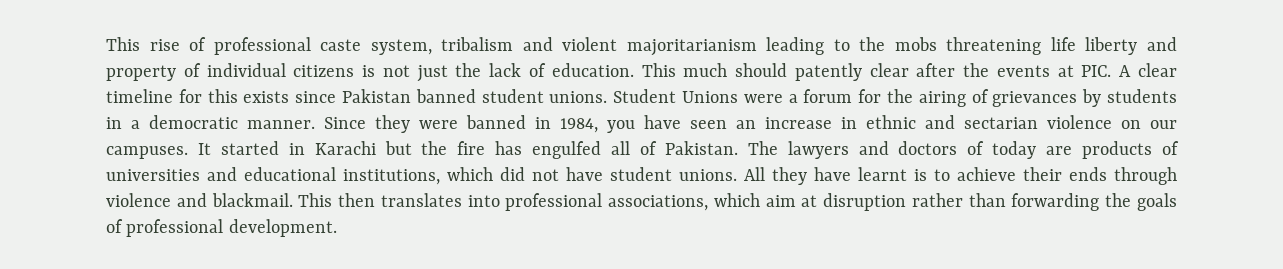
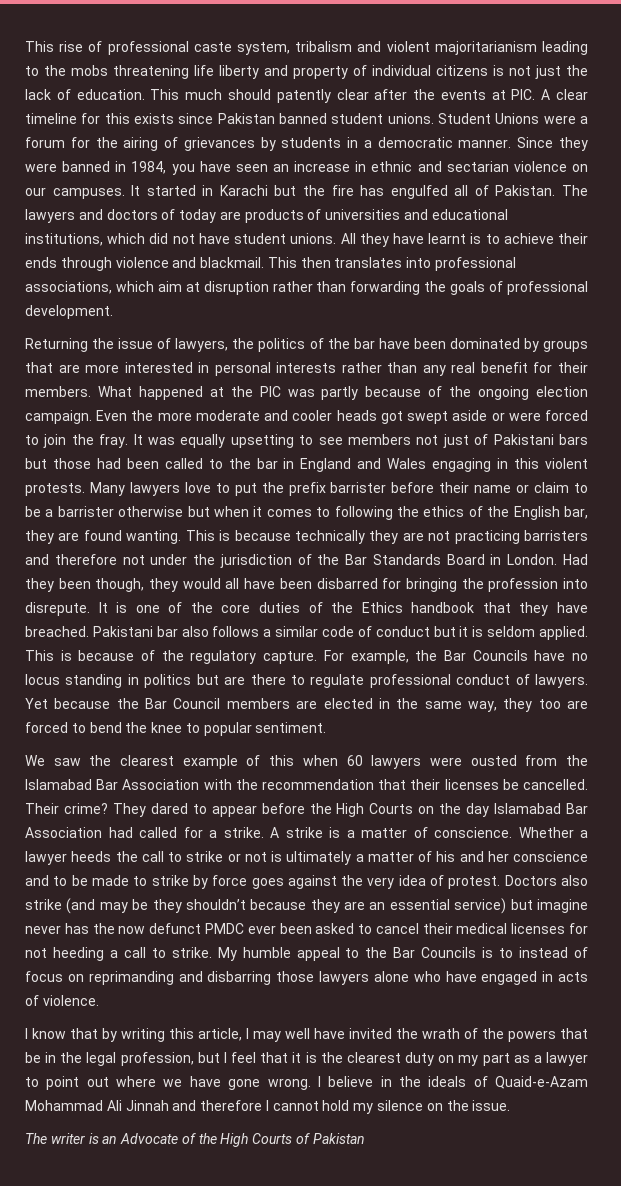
(337, 228) none -> [25,338,588,352] [25,362,589,376] [25,386,589,400] [25,410,588,424] [25,434,588,448] [25,458,588,472] [25,482,589,496] [25,506,588,520] [25,530,589,544] [25,554,588,568] [25,578,588,592] [25,602,588,616] [25,626,588,640] [25,650,588,664] [25,674,589,688] [25,698,588,712] [25,722,327,736] [25,755,588,769] [25,779,588,790] [25,803,589,817] [25,827,588,838] [25,851,588,865] [25,875,588,889] [25,898,588,914] [25,923,588,934] [25,947,588,961] [25,971,588,985] [25,995,99,1006] [25,1028,588,1042] [25,1052,588,1066] [25,1076,588,1090] [25,1100,511,1114] [25,1133,365,1147] // Returning the issue of lawyers, the politics of the bar have been dominated by groups that are more interested in personal interests rather than any real benefit for their members. What happened at the PIC was partly because of the ongoing election campaign. Even the more moderate and cooler heads got swept aside or were forced to join the fray. It was equally upsetting to see members not just of Pakistani bars but those had been called to the bar in England and Wales engaging in this violent protests. Many lawyers love to put the prefix barrister before their name or claim to be a barrister otherwise but when it comes to following the ethics of the English bar, they are found wanting. This is because technically they are not practicing barristers and therefore not under the jurisdiction of the Bar Standards Board in London. Had they been though, they would all have been disbarred for bringing the profession into disrepute. It is one of the core duties of the Ethics handbook that they have breached. Pakistani bar also follows a similar code of conduct but it is seldom applied. This is because of the regulatory capture. For example, the Bar Councils have no locus standing in politics but are there to regulate professional conduct of lawyers. Yet because the Bar Council members are elected in the same way, they too are forced to bend the knee to popular sentiment. // We saw the clearest example of this when 60 lawyers were ousted from the Islamabad Bar Association with the recommendation that their licenses be cancelled. Their crime? They dared to appear before the High Courts on the day Islamabad Bar Association had called for a strike. A strike is a matter of conscience. Whether a lawyer heeds the call to strike or not is ultimately a matter of his and her conscience and to be made to strike by force goes against the very idea of protest. Doctors also strike (and may be they shouldn’t because they are an essential service) but imagine never has the now defunct PMDC ever been asked to cancel their medical licenses for not heeding a call to strike. My humble appeal to the Bar Councils is to instead of focus on reprimanding and disbarring those lawyers alone who have engaged in acts of violence. // I know that by writing this article, I may well have invited the wrath of the powers that be in the legal profession, but I feel that it is the clearest duty on my part as a lawyer to point out where we have gone wrong. I believe in the ideals of Quaid-e-Azam Mohammad Ali Jinnah and therefore I cannot hold my silence on the issue. // The writer is an Advocate of the High Courts of Pakistan

